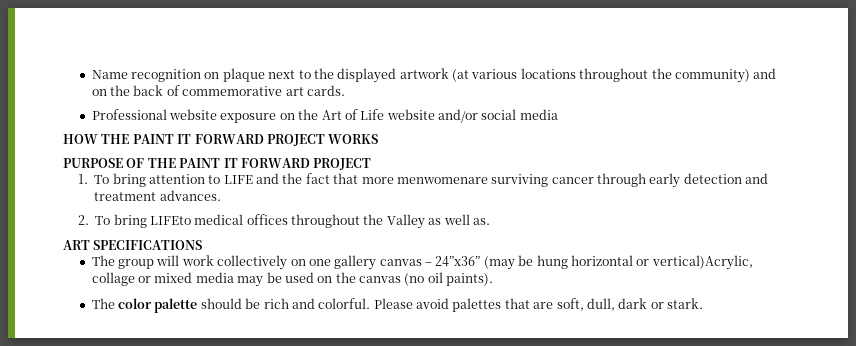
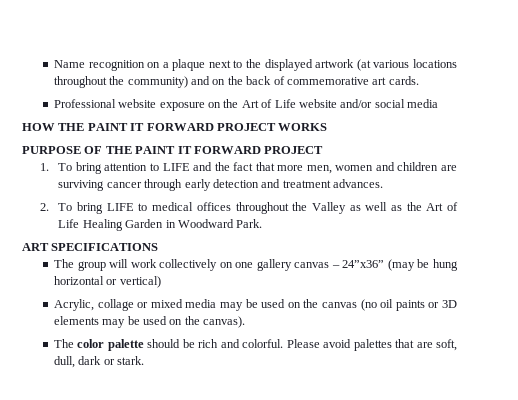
(220, 75) none -> [162,62,169,68] a
[396,177,488,184] menwomenare -> [306,162,457,174] men, women and children are
[149,216,191,225] LIFEto -> [106,203,148,211] LIFE to
[472,218,490,225] as. -> [390,202,458,211] [58,219,263,231] as the Art of Life Healing Garden in Woodward Park.
[651,255,753,270] vertical)Acrylic, -> [119,276,161,288] [53,299,94,311] vertical) // Acrylic,
[446,273,494,286] paints). -> [395,300,458,311] [53,316,246,328] paints or 3D elements may be used on the canvas).

